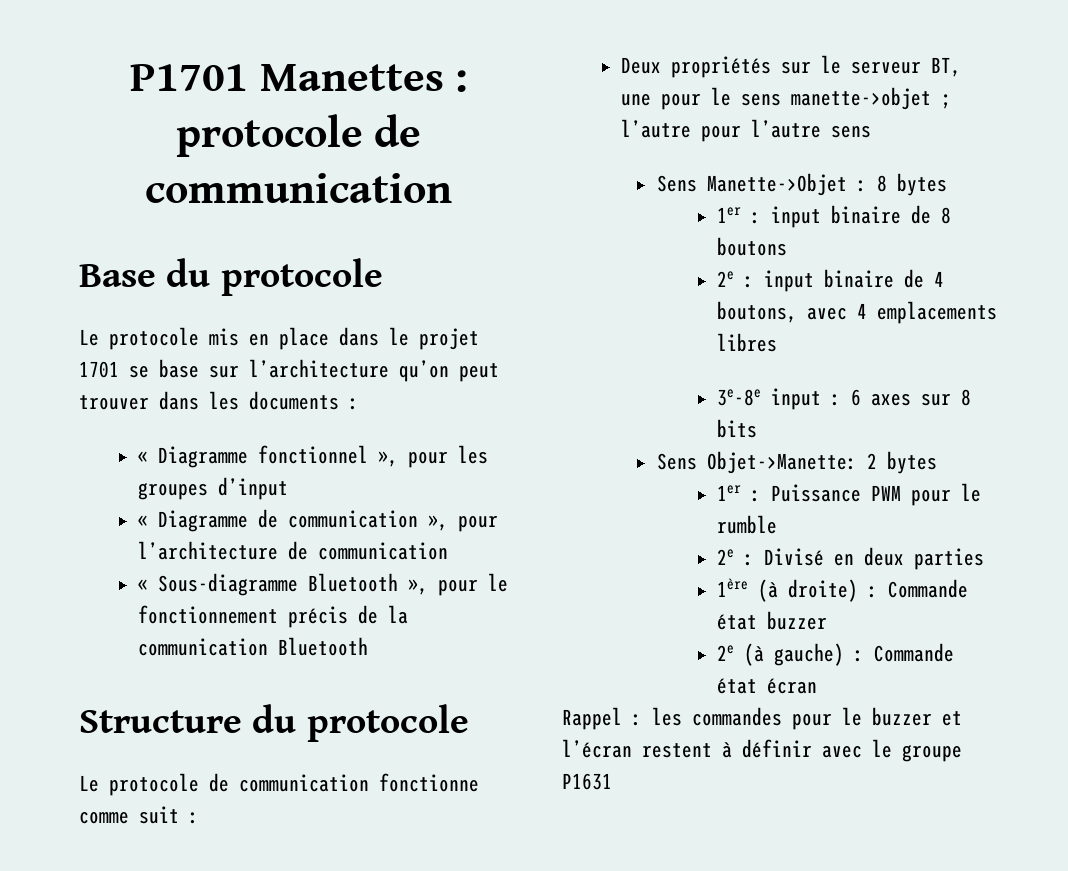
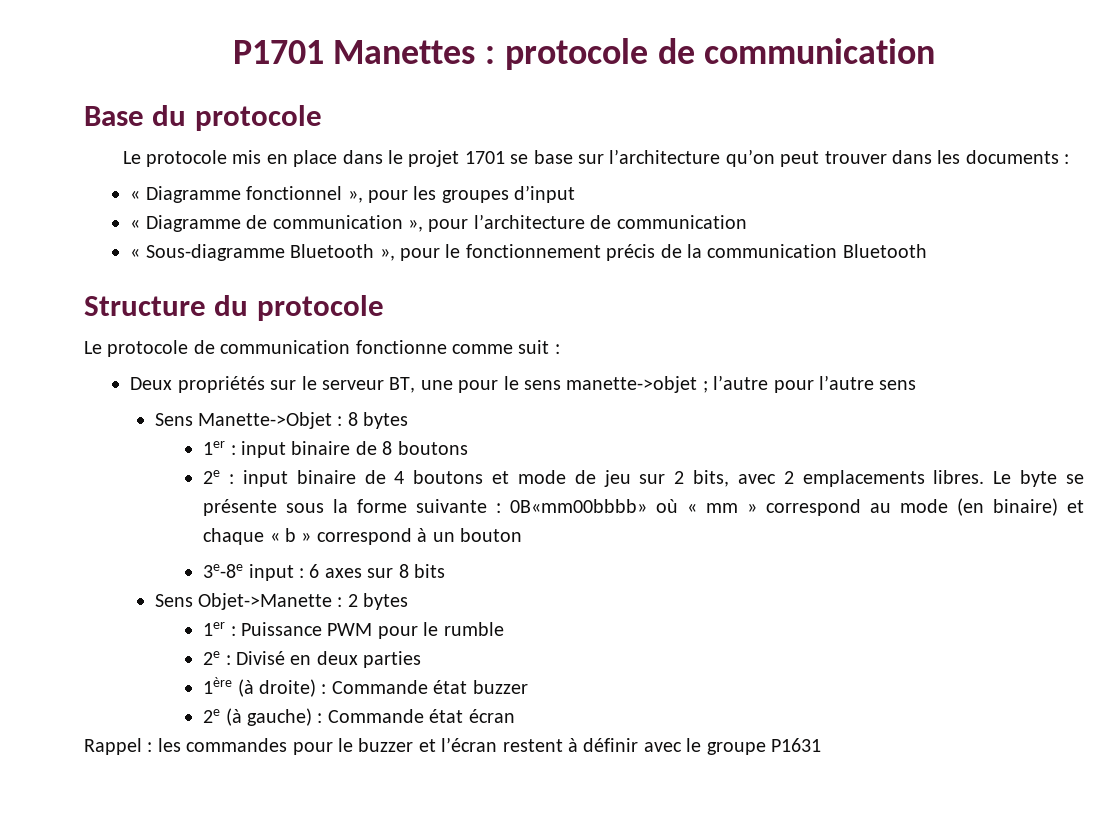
[717,301,998,324] [717,333,778,352] boutons, avec 4 emplacements libres -> [413,470,1084,487] [203,498,1085,516] [203,528,523,545] boutons et mode de jeu sur 2 bits, avec 2 emplacements libres. Le byte se présente sous la forme suivante : 0B«mm00bbbb» où « mm » correspond au mode (en binaire) et chaque « b » correspond à un bouton
[706,451,857,474] Objet->Manette: -> [198,593,343,610] Objet->Manette :

